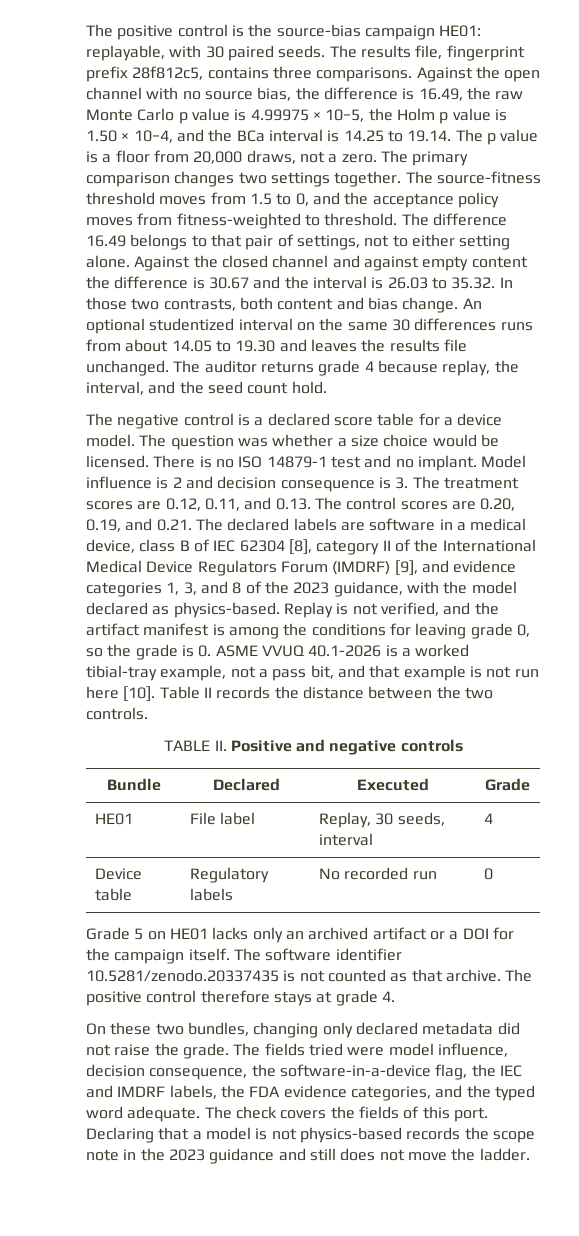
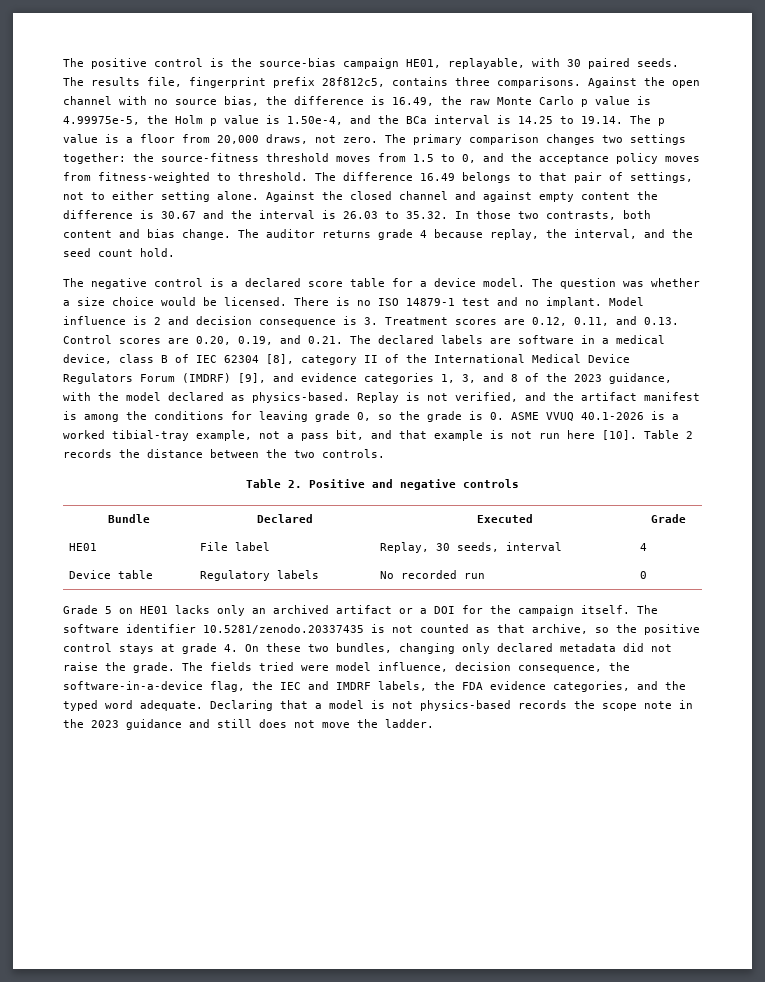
[439,25,482,37] HE01: -> [406,59,441,68] HE01,
[250,109,365,122] 4.99975 × 10−5, -> [63,116,140,125] 4.99975e-5,
[86,130,173,143] 1.50 × 10−4, -> [287,116,343,125] 1.50e-4,
[328,154,338,163] a -> (336, 139) none
[334,171,433,187] together. The -> [63,153,154,164] together: the
[462,298,482,309] [86,318,533,334] [86,339,467,352] [86,360,169,376] An optional studentized interval on the same 30 differences runs from about 14.05 to 19.30 and leaves the results file unchanged. -> (231, 234) none
[412,476,519,489] The treatment -> [385,317,448,325] Treatment
[314,497,397,510] The control -> [63,335,112,344] Control
[203,687,212,698] II -> [686,431,693,439] 2
[164,740,227,751] TABLE II. -> [246,479,302,488] Table 2.
[445,969,533,982] [86,990,270,1006] archive. The positive control therefore -> [532,624,700,635] [63,643,112,652] archive, so the positive control
(395, 996) // -> (238, 648) none
[204,1106,488,1122] The check covers the fields of this port. -> (203, 705) none

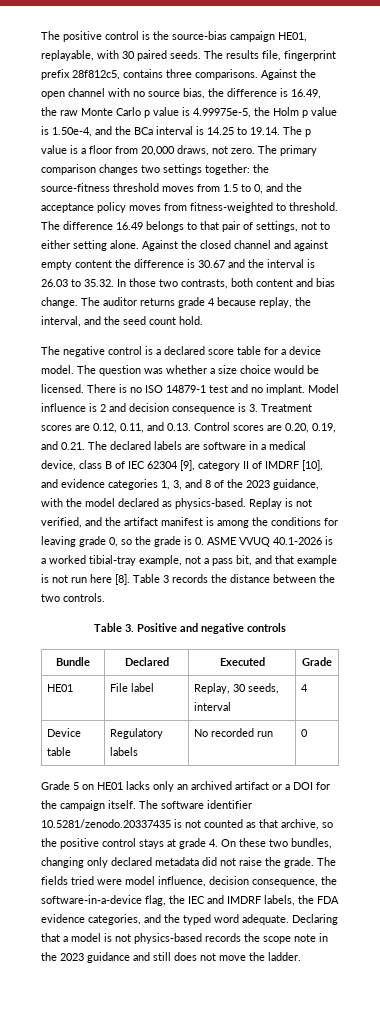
[266,354,294,364] [8], -> [180,460,195,471] [9],
[406,354,630,363] [63,373,266,384] the International Medical Device Regulators Forum (IMDRF) [9], -> [265,460,323,471] IMDRF [10],
[602,430,693,440] [10]. Table 2 -> [115,574,169,585] [8]. Table 3
[288,480,302,488] 2. -> [125,624,134,632] 3.

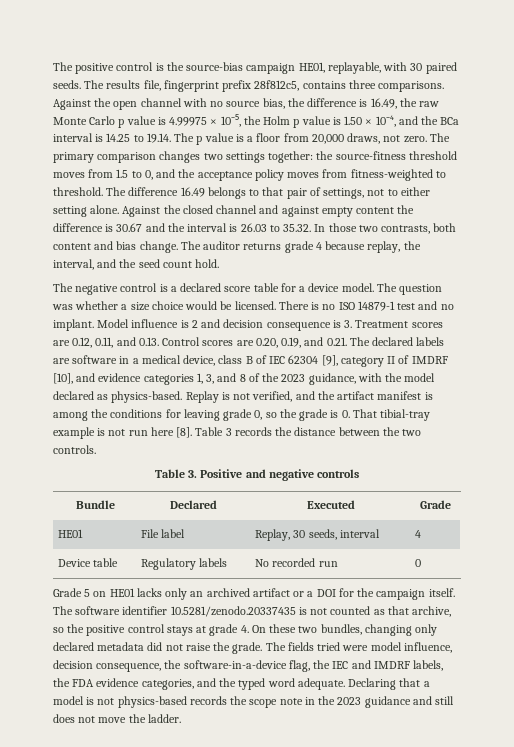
[193,108,251,118] 4.99975e-5, -> [169,114,241,127] 4.99975 × 10⁻⁵,
[52,127,92,137] 1.50e-4, -> [344,115,396,127] 1.50 × 10⁻⁴,
[207,536,333,547] [41,555,294,566] ASME VVUQ 40.1-2026 is a worked tibial-tray example, not a pass bit, and that -> [352,409,431,421] That tibial-tray

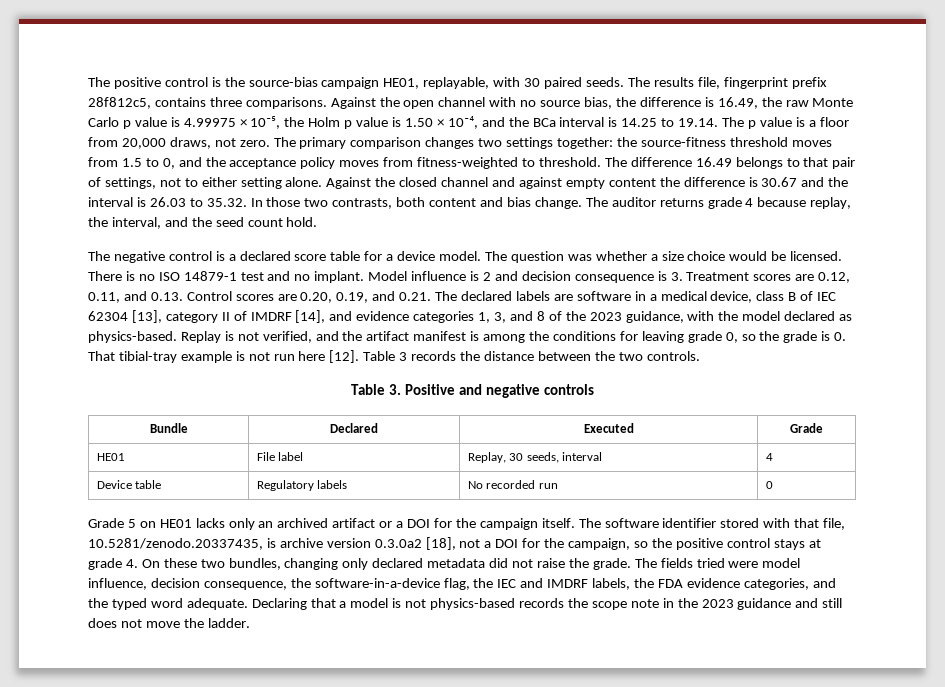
[321,355,338,366] [9], -> [131,310,162,323] [13],
[53,373,73,384] [10], -> [295,310,326,323] [14],
[176,427,193,438] [8]. -> [329,350,360,363] [12].
[170,606,452,617] 10.5281/zenodo.20337435 is not counted as that archive, -> [720,518,846,530] [88,537,631,550] stored with that file, 10.5281/zenodo.20337435, is archive version 0.3.0a2 [18], not a DOI for the campaign,

